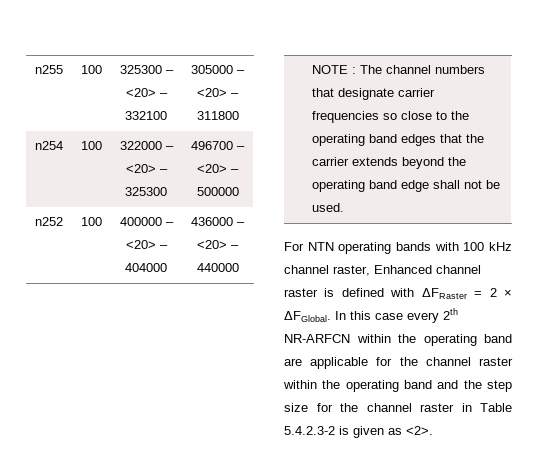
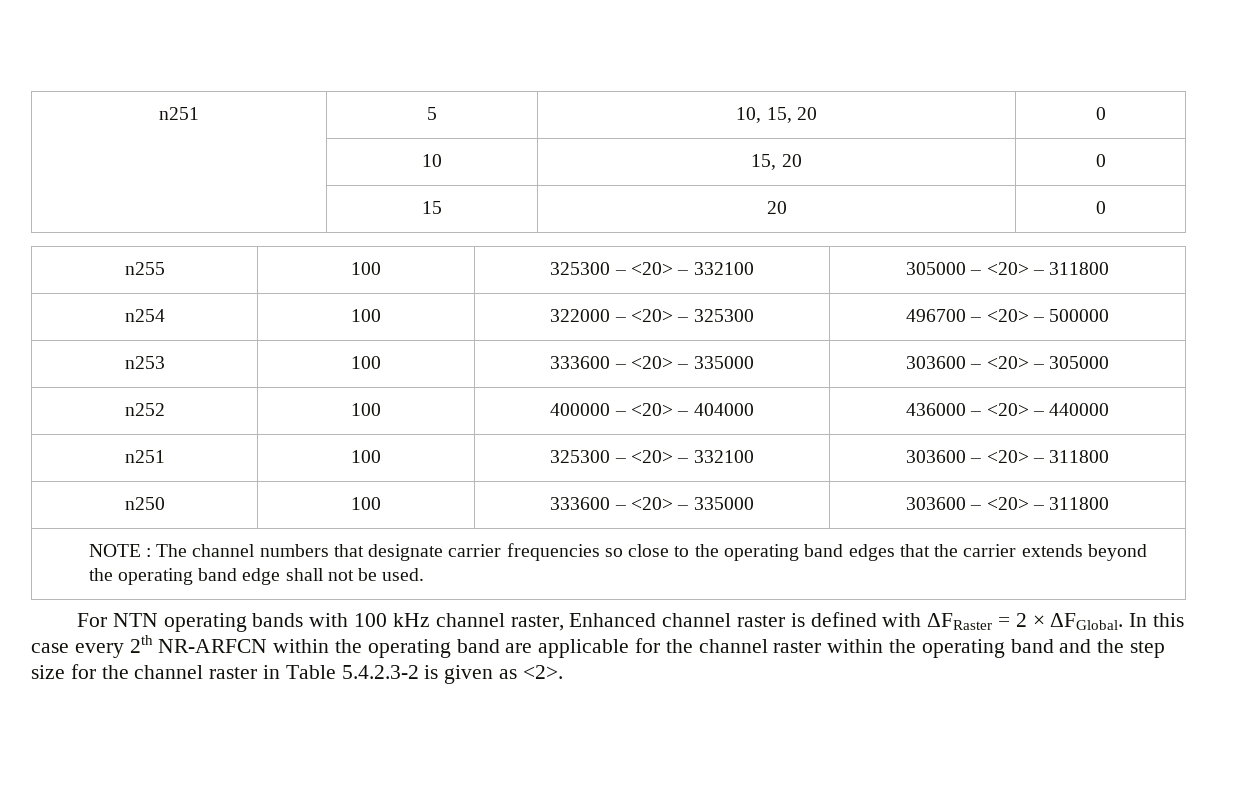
(35, 69) none -> [159,107,199,120] [426,107,437,120] [736,107,817,123] [1095,107,1106,120] [421,154,442,167] [751,154,802,170] [1095,154,1106,167] [421,201,442,214] [766,201,787,214] [1095,201,1106,214] n251 | 5 | 10, 15, 20 | 0 // | 10 | 15, 20 | 0 // | 15 | 20 | 0 //
(239, 191) none -> [124,356,165,369] [350,356,381,369] [550,356,754,369] [905,356,1110,369] // n253 | 100 | 333600 – <20> – 335000 | 303600 – <20> – 305000
(239, 267) none -> [124,450,165,463] [350,450,381,463] [550,450,754,463] [905,450,1110,463] [124,497,165,510] [350,497,381,510] [550,497,754,510] [905,497,1110,510] // n251 | 100 | 325300 – <20> – 332100 | 303600 – <20> – 311800 // n250 | 100 | 333600 – <20> – 335000 | 303600 – <20> – 311800

